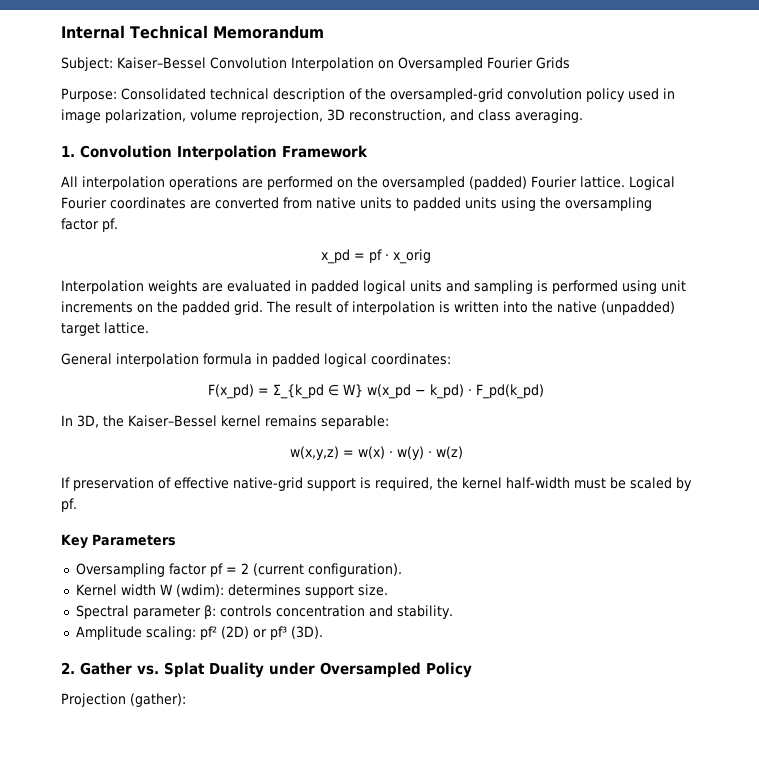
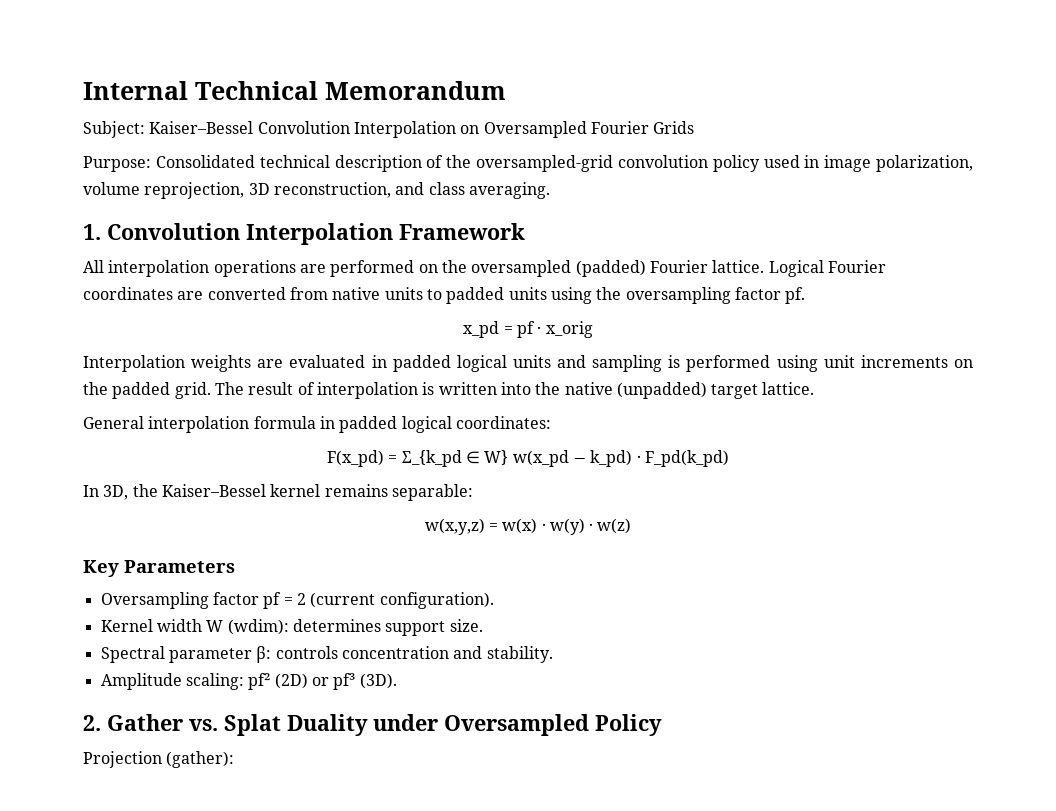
[61,477,692,491] [61,498,77,512] // If preservation of effective native-grid support is required, the kernel half-width must be scaled by pf. -> (632, 526) none

